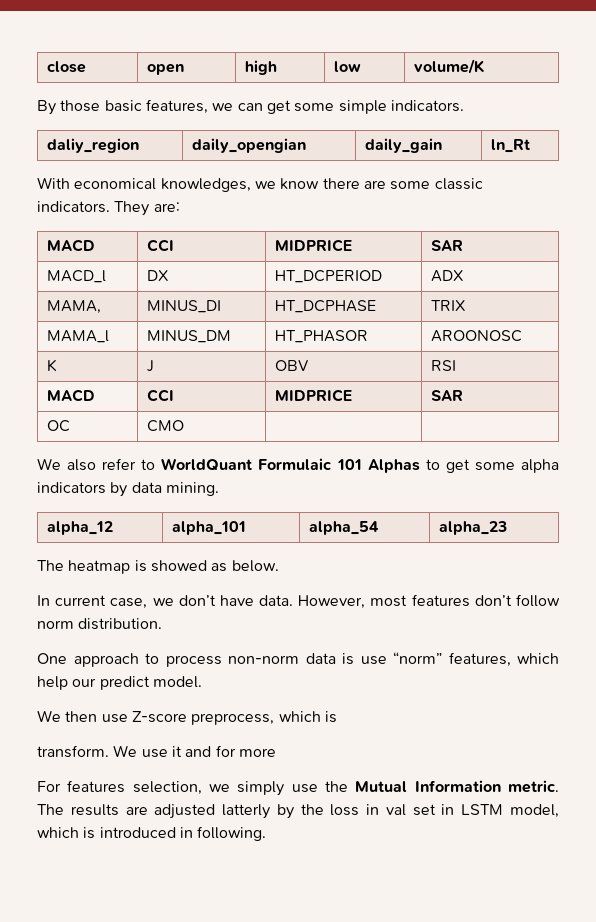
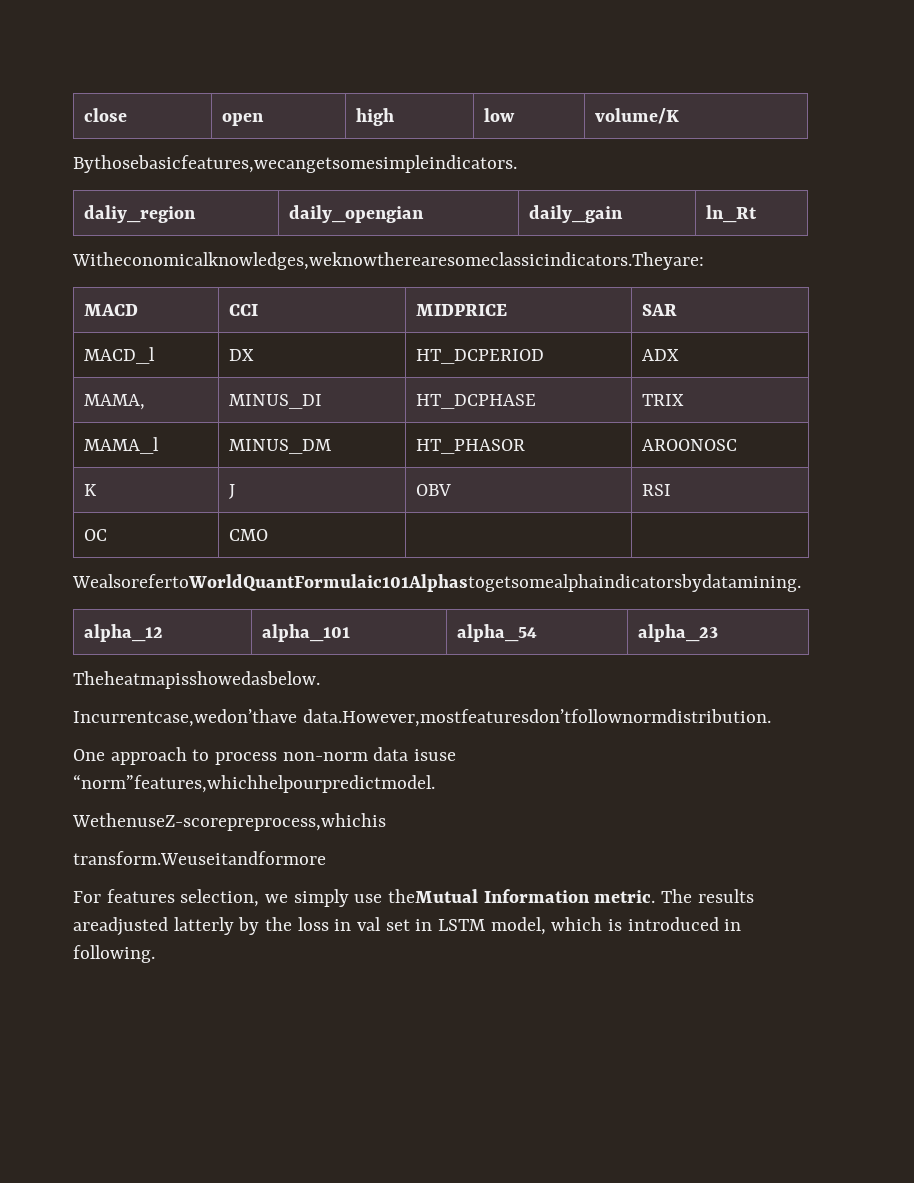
[37,99,464,115] [46,138,139,153] [191,138,306,153] [364,138,442,153] [490,139,530,153] [37,177,483,192] [37,201,180,216] By those basic features, we can get some simple indicators. // daliy_region | daily_opengian | daily_gain | ln_Rt // With economical knowledges, we know there are some classic indicators. They are: -> [73,155,517,173] [84,205,197,223] [289,205,425,223] [529,205,624,223] [706,205,758,223] [72,252,704,270] Bythosebasicfeatures,wecangetsomesimpleindicators. // daliy_region | daily_opengian | daily_gain | ln_Rt // Witheconomicalknowledges,weknowtherearesomeclassicindicators.Theyare:
[46,389,95,402] [146,389,174,402] [274,389,352,402] [430,390,463,401] [46,420,70,432] [146,420,184,432] [37,458,559,473] [37,482,219,497] [46,521,113,535] [171,521,246,535] [308,521,379,535] [438,521,507,535] [37,560,279,574] [37,594,560,609] [37,618,163,630] MACD | CCI | MIDPRICE | SAR // OC | CMO | | // We also refer to WorldQuant Formulaic 101 Alphas to get some alpha indicators by data mining. // alpha_12 | alpha_101 | alpha_54 | alpha_23 // The heatmap is showed as below. // In current case, we don’t have data. However, most features don’t follow norm distribution. -> [84,529,108,541] [229,529,269,541] [72,574,801,592] [84,624,164,642] [262,624,351,642] [457,624,538,642] [638,624,719,642] [73,671,320,689] [73,709,771,727] OC | CMO | | // WealsorefertoWorldQuantFormulaic101Alphastogetsomealphaindicatorsbydatamining. // alpha_12 | alpha_101 | alpha_54 | alpha_23 // Theheatmapisshowedasbelow. // Incurrentcase,wedon’thave data.However,mostfeaturesdon’tfollownormdistribution.
[342,652,559,667] [37,676,202,690] [37,710,337,725] [37,745,276,758] is use “norm” features, which help our predict model. // We then use Z-score preprocess, which is // transform. We use it and for more -> [414,749,457,761] [73,774,435,793] [72,813,386,831] [73,851,326,865] isuse “norm”features,whichhelpourpredictmodel. // WethenuseZ-scorepreprocess,whichis // transform.Weuseitandformore
[325,781,408,792] the Mutual -> [388,889,479,903] theMutual
[125,804,216,819] are adjusted -> [73,917,168,936] areadjusted

